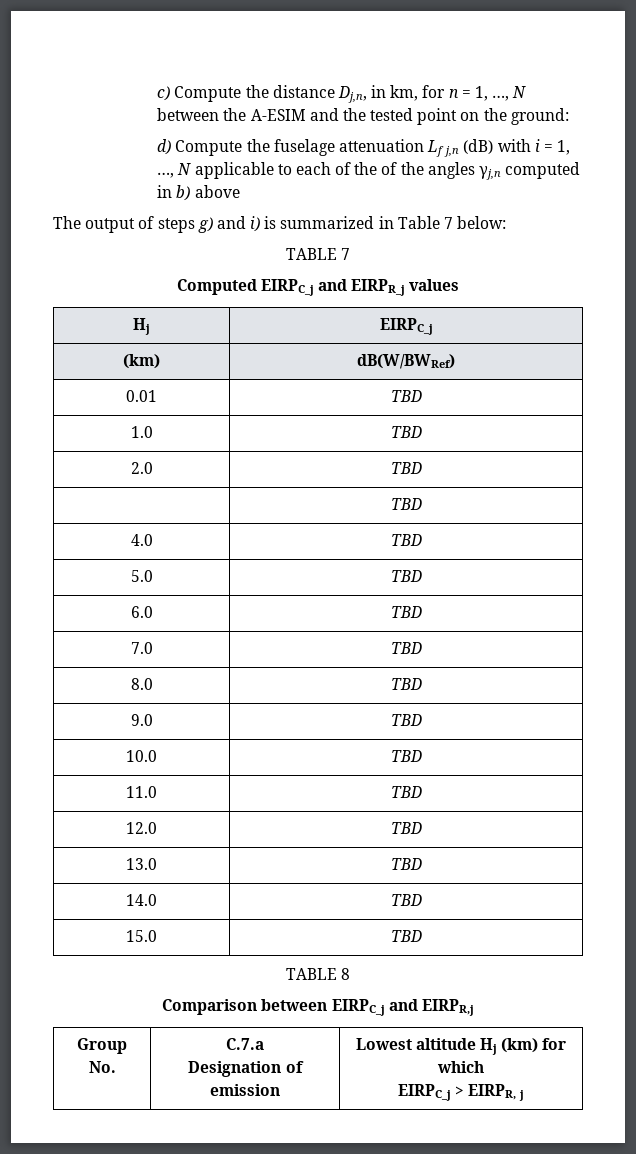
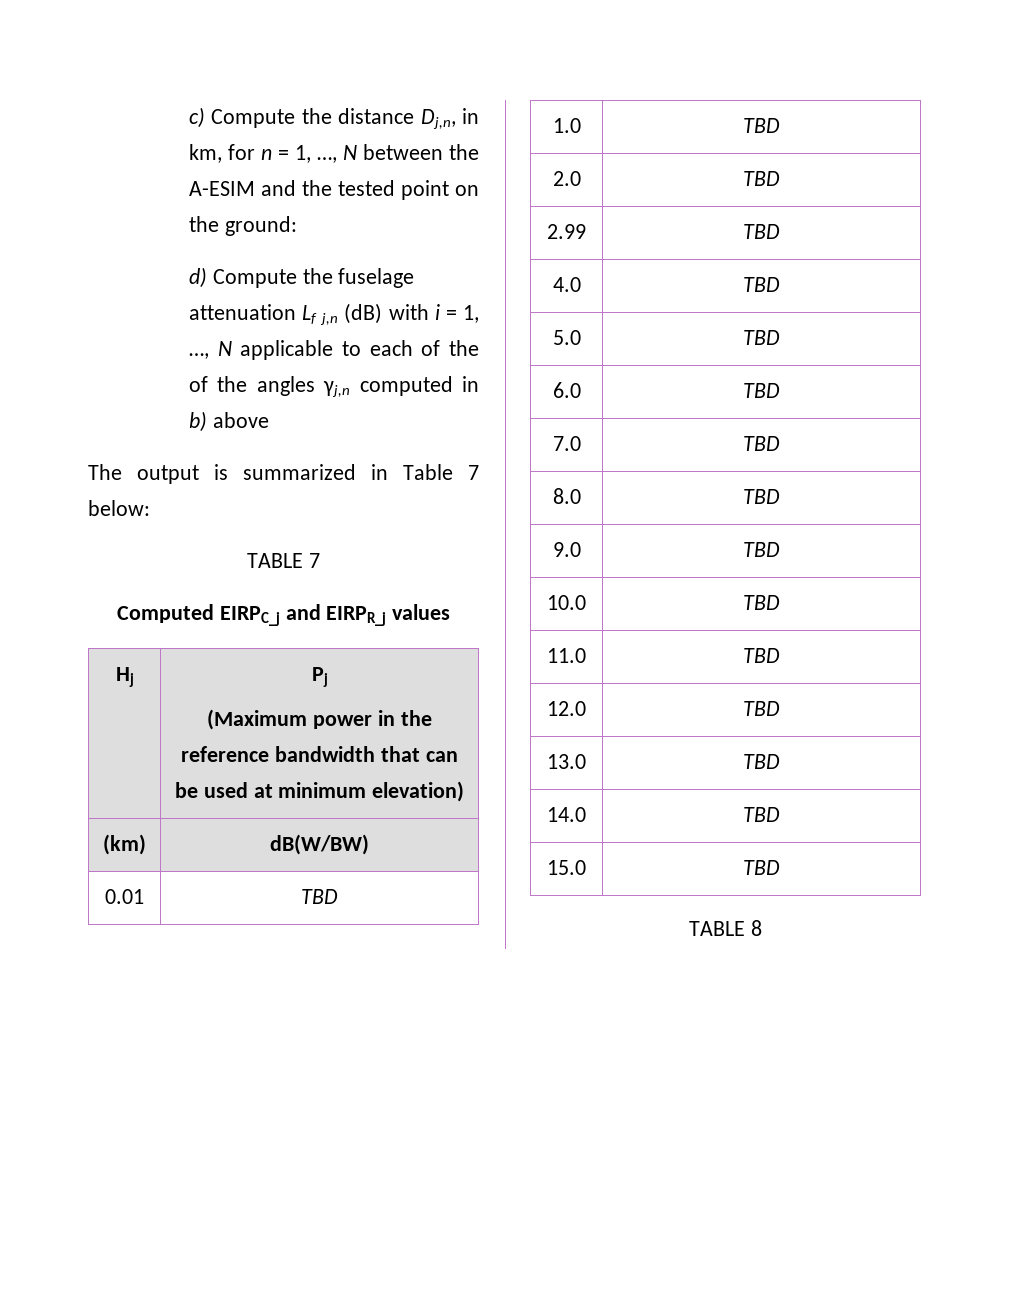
[138,216,261,233] of steps g) and i) -> (199, 474) none
[379,318,433,335] EIRPC_j -> [311,667,328,687] [207,709,432,730] [181,746,458,762] [174,781,465,802] Pj // (Maximum power in the reference bandwidth that can be used at minimum elevation)
[357,354,456,369] dB(W/BWRef) -> [270,834,369,855] dB(W/BW)
(422, 468) none -> [547,224,586,239] 2.99
[162,999,474,1016] [77,1038,127,1054] [88,1061,116,1073] [226,1038,264,1050] [188,1061,304,1077] [210,1084,280,1096] [355,1038,567,1055] [437,1061,485,1073] [397,1084,525,1101] // Comparison between EIRPC_j and EIRPR,j // Group No. | C.7.a // Designation of emission | Lowest altitude Hj (km) for which // EIRPC_j > EIRPR, j -> (762, 928) none

